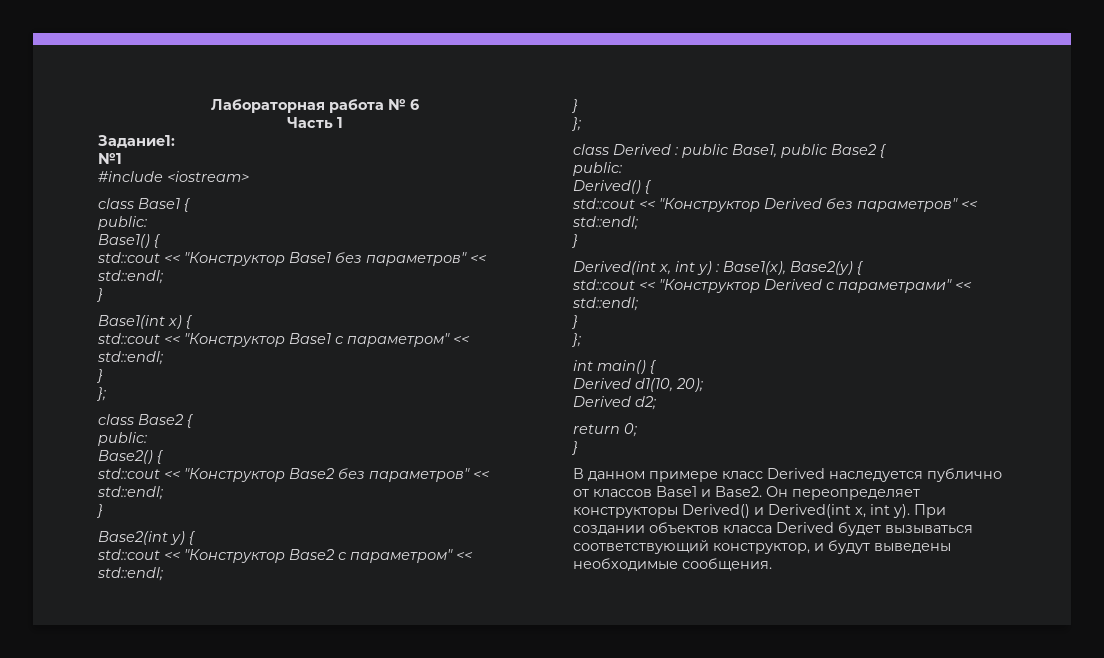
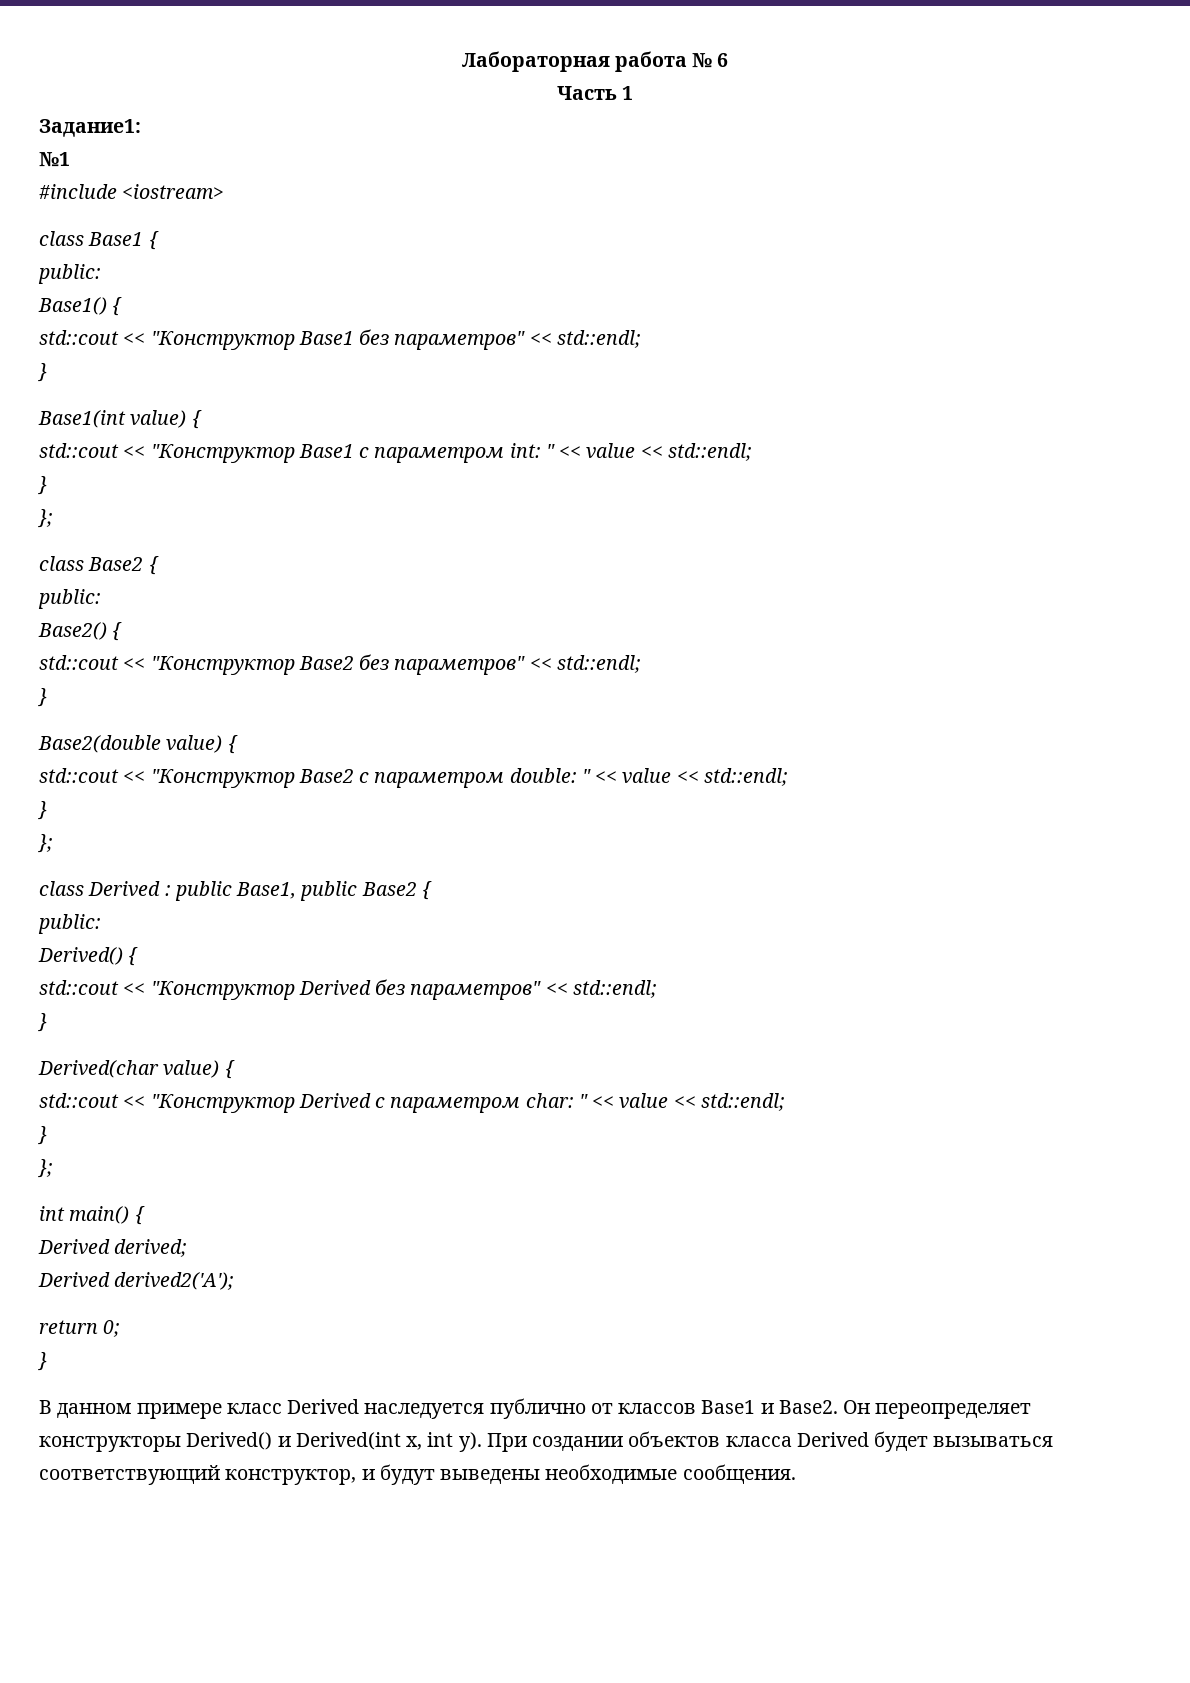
[168,315,182,329] x) -> [130,410,187,428] value)
[347,333,450,347] параметром" -> [374,443,636,463] параметром int: " << value
[98,531,185,545] Base2(int y) -> [38,735,223,753] Base2(double value)
[350,549,453,563] параметром" -> [374,768,672,788] параметром double: " << value
[573,261,853,275] Derived(int x, int y) : Base1(x), Base2(y) -> [38,1060,220,1078] Derived(char value)
[838,279,952,293] параметрами" -> [390,1093,669,1113] параметром char: " << value
[635,378,703,392] [573,396,656,410] d1(10, 20); // Derived d2; -> [114,1239,188,1257] [38,1272,235,1290] derived; // Derived derived2('A');

